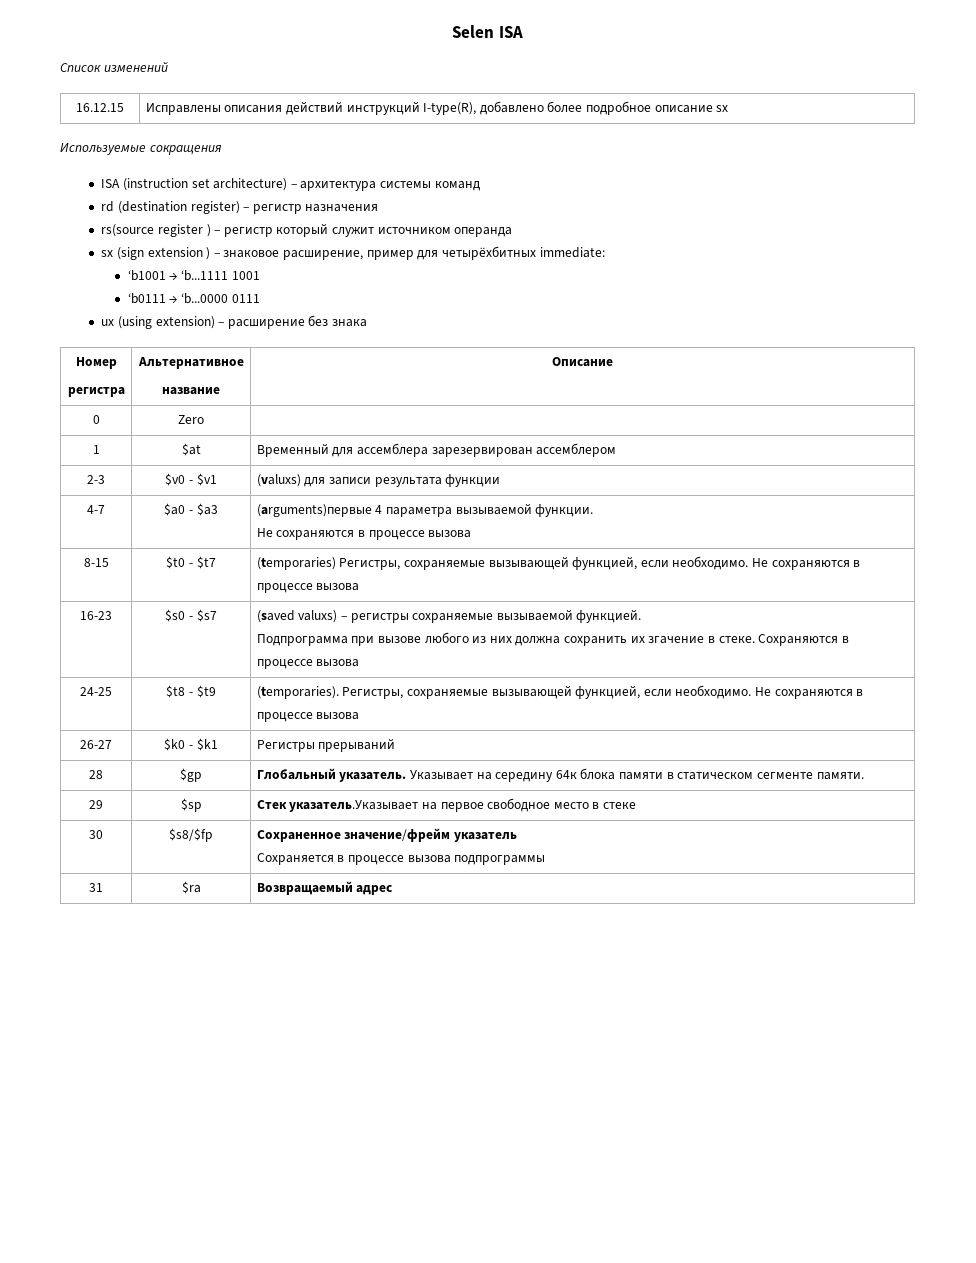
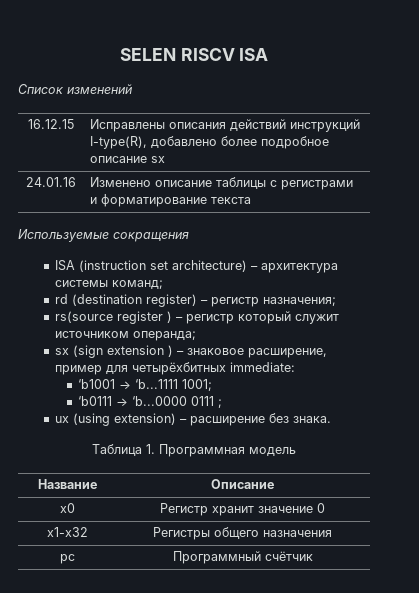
[452,25,495,38] Selen -> [119,48,235,61] SELEN RISCV
(729, 108) none -> [26,177,76,187] [90,177,354,190] [90,194,252,207] // 24.01.16 | Изменено описание таблицы с регистрами и форматирование текста
[434,181,480,191] команд -> [111,280,163,289] команд;
[305,204,379,212] назначения -> [262,297,336,306] назначения;
[454,227,513,237] операнда -> [132,331,196,341] операнда;
[231,271,260,280] 1001 -> [182,379,213,391] 1001;
(260, 298) none -> [218,399,223,408] ;
[332,319,368,327] [75,357,117,369] [67,387,125,397] [137,357,244,369] [162,387,220,395] [552,357,613,367] [92,415,100,424] [178,415,204,424] [92,445,100,454] [181,443,201,456] [256,443,617,457] [87,475,105,484] [165,473,217,486] [256,474,501,487] [87,505,105,514] [164,503,218,516] [256,503,594,517] [256,528,472,540] [83,558,109,567] [166,556,216,569] [256,556,861,570] [256,583,360,593] [80,611,112,620] [165,609,217,622] [256,609,642,623] [256,632,849,646] [256,659,360,669] [80,687,112,696] [166,685,216,698] [256,685,864,699] [256,712,360,722] [80,740,112,749] [164,738,218,751] [256,738,396,752] [89,770,103,779] [180,768,202,782] [256,768,864,782] [89,800,103,809] [180,798,202,812] [256,798,637,812] [89,830,103,839] [169,828,213,842] [256,828,517,842] [256,853,546,865] [89,883,103,892] [181,881,201,894] [256,881,393,895] знака // Номер // регистра | Альтернативное // название | Описание // 0 | Zero | // 1 | $at | Временный для ассемблера зарезервирован ассемблером // 2-3 | $v0 - $v1 | (valuxs) для записи результата функции // 4-7 | $a0 - $a3 | (arguments)первые 4 параметра вызываемой функции. // Не сохраняются в процессе вызова // 8-15 | $t0 - $t7 | (temporaries) Регистры, сохраняемые вызывающей функцией, если необходимо. Не сохраняются в процессе вызова // 16-23 | $s0 - $s7 | (saved valuxs) – регистры сохраняемые вызываемой функцией. // Подпрограмма при вызове любого из них должна сохранить их згачение в стеке. Сохраняются в процессе вызова // 24-25 | $t8 - $t9 | (temporaries). Регистры, сохраняемые вызывающей функцией, если необходимо. Не сохраняются в процессе вызова // 26-27 | $k0 - $k1 | Регистры прерываний // 28 | $gp | Глобальный указатель. Указывает на середину 64к блока памяти в статическом сегменте памяти. // 29 | $sp | Стек указатель.Указывает на первое свободное место в стеке // 30 | $s8/$fp | Сохраненное значение/фрейм указатель // Сохраняется в процессе вызова подпрограммы // 31 | $ra | Возвращаемый адрес -> [292,416,331,423] [92,444,296,457] [37,479,97,489] [211,479,274,489] [59,503,75,513] [160,503,325,516] [46,527,88,537] [153,527,332,540] [59,554,75,564] [172,551,313,564] знака. // Таблица 1. Программная модель // Название | Описание // x0 | Регистр хранит значение 0 // x1-x32 | Регистры общего назначения // pc | Программный счётчик

